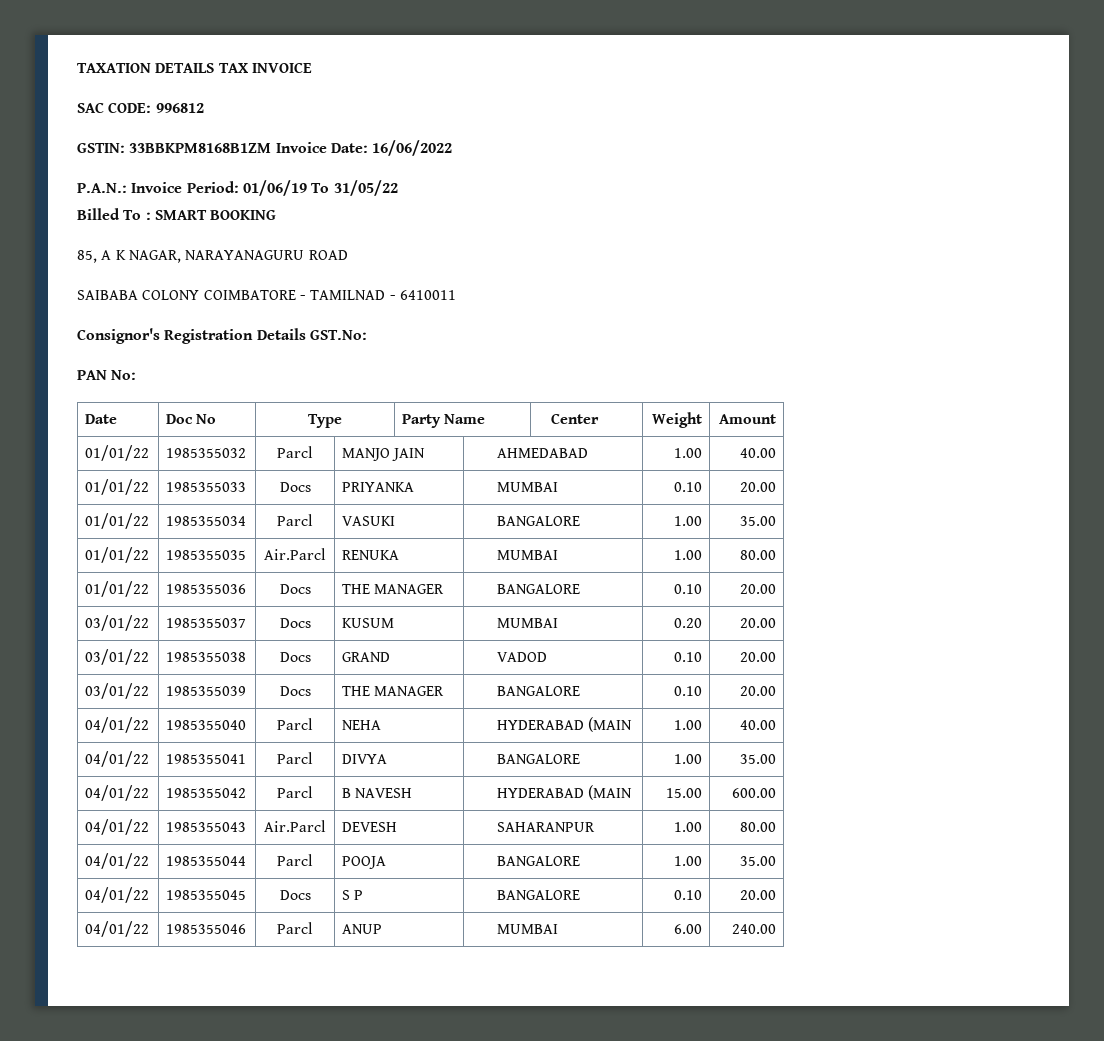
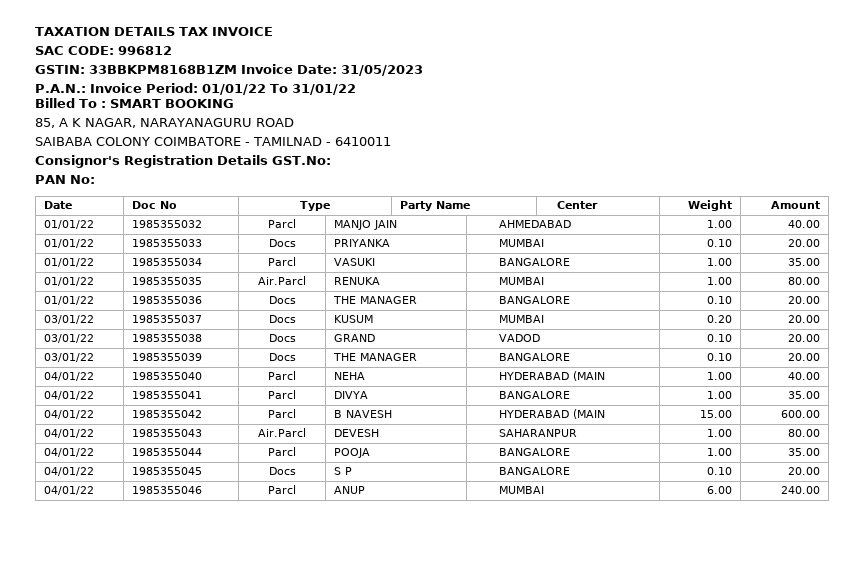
[372,140,453,156] 16/06/2022 -> [341,65,423,76] 31/05/2023
[242,180,398,196] 01/06/19 To 31/05/22 -> [201,84,356,95] 01/01/22 To 31/01/22

